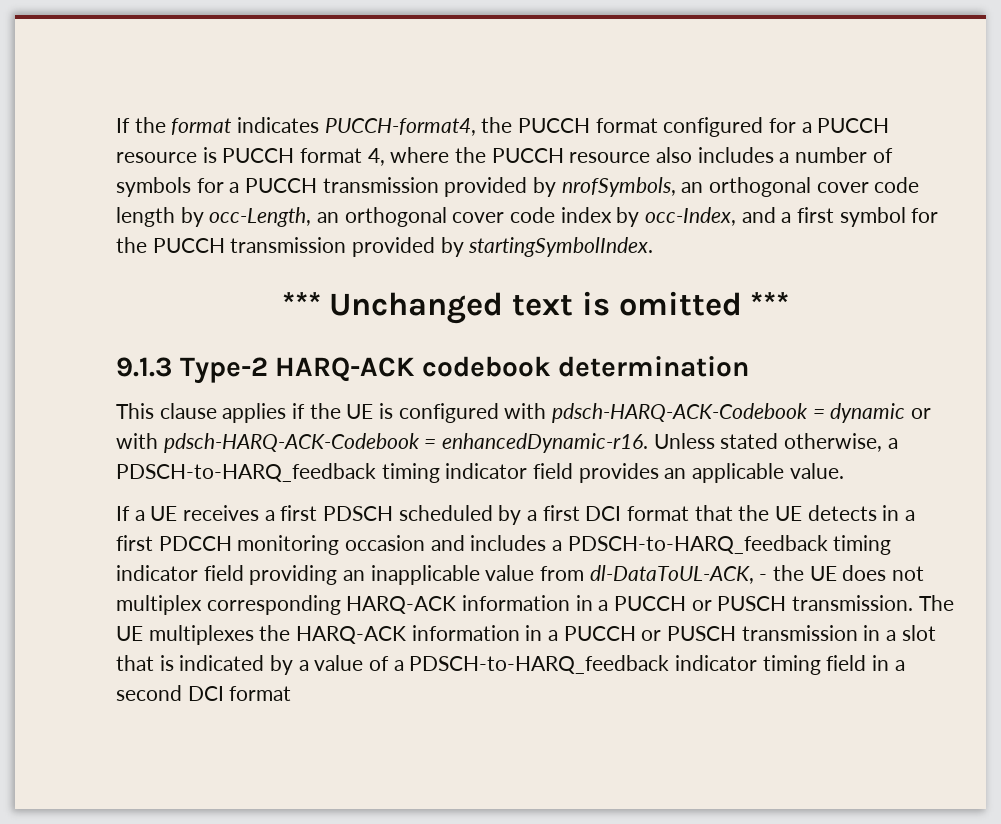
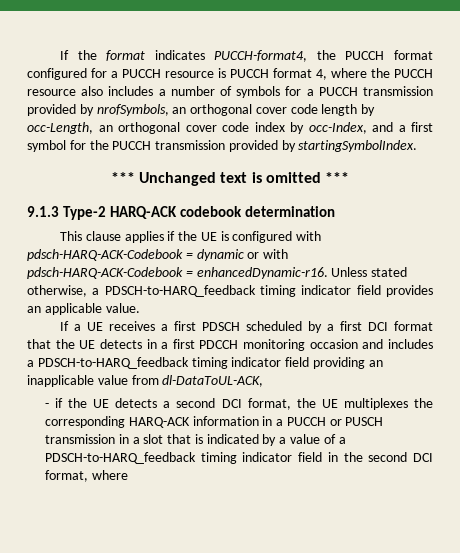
[759,565,925,581] [116,595,954,615] - the UE does not multiplex corresponding HARQ-ACK information in a PUCCH or PUSCH transmission. The -> [44,398,316,410] // - if the UE detects a second DCI format, the
(291, 633) none -> [44,416,125,428] corresponding
[675,655,821,675] indicator timing -> [200,452,293,464] timing indicator
[894,660,905,671] [116,685,292,701] a second DCI format -> [343,452,434,462] [44,470,128,482] the second DCI format, where

